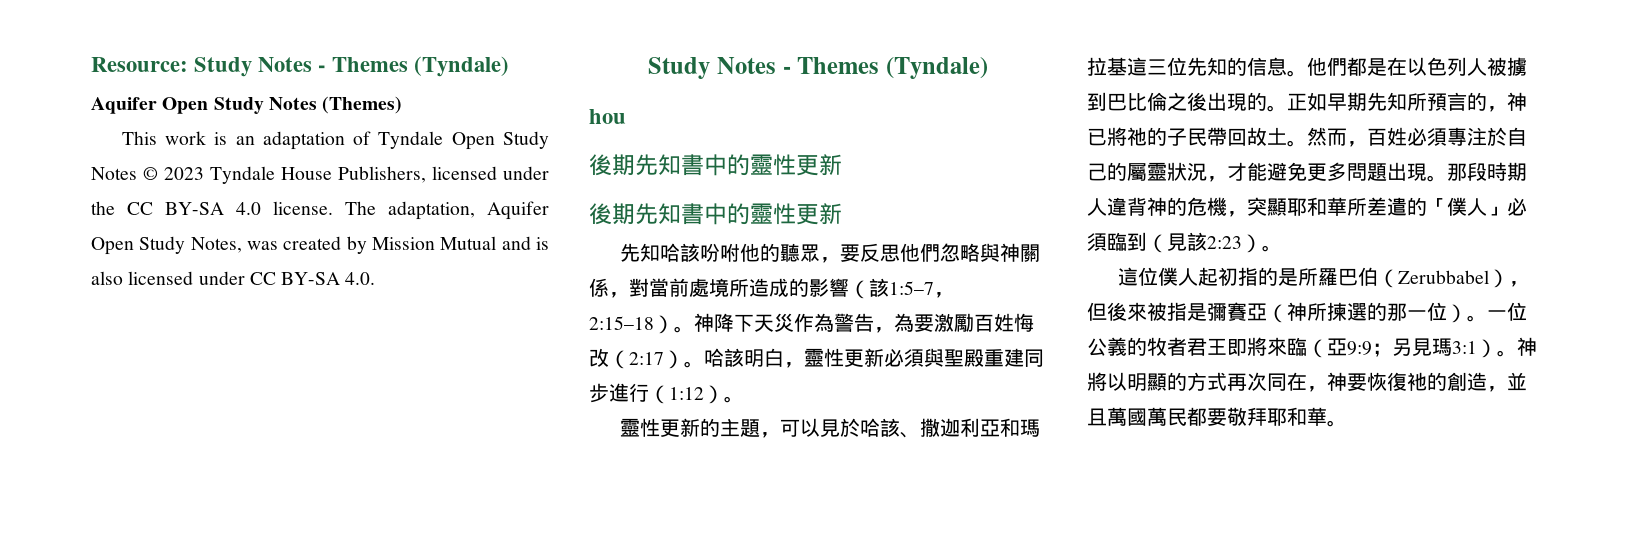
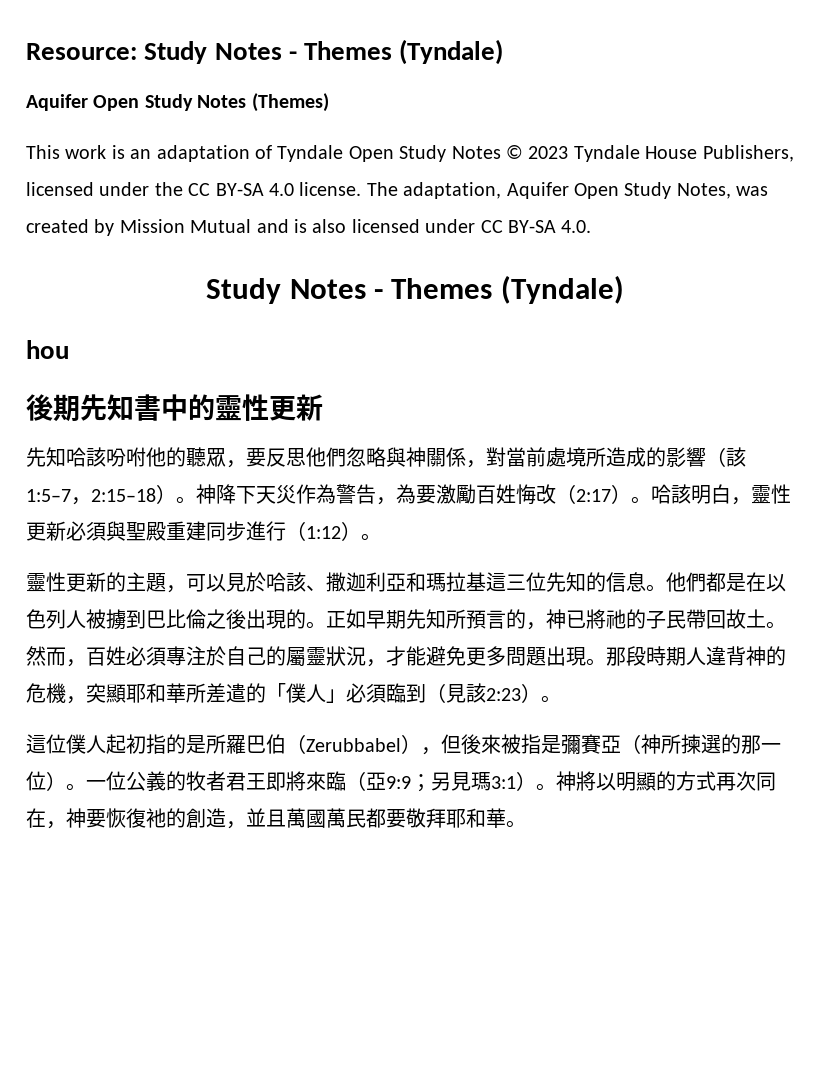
[589,203,842,225] // 後期先知書中的靈性更新 -> (323, 407) none

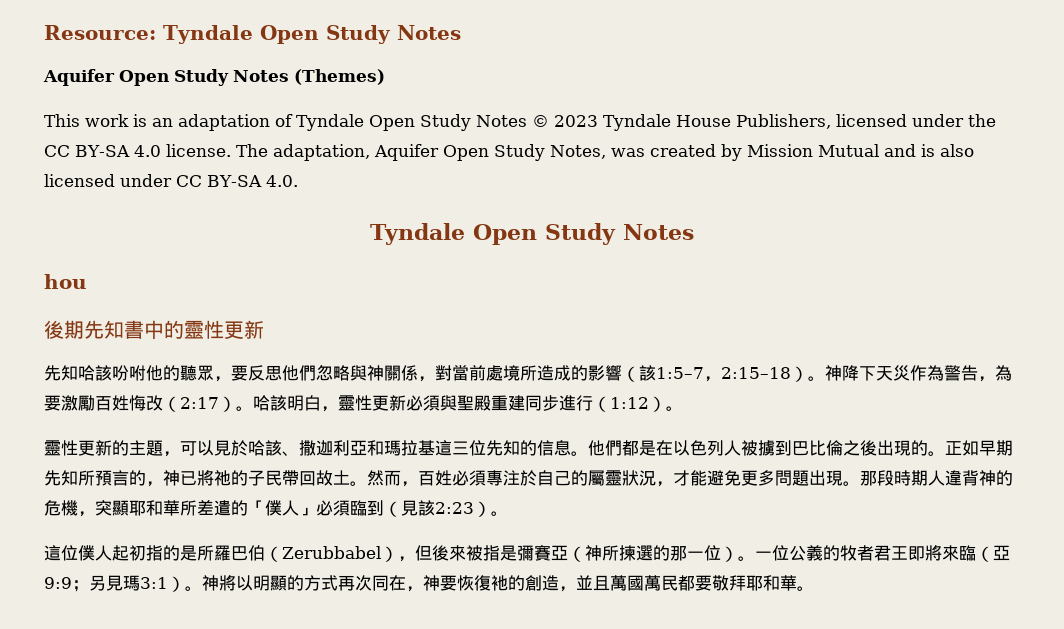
[144,39,504,65] Study Notes - Themes (Tyndale) -> [163,25,461,44] Tyndale Open Study Notes
[206,275,624,304] Study Notes - Themes (Tyndale) -> [369,223,695,245] Tyndale Open Study Notes

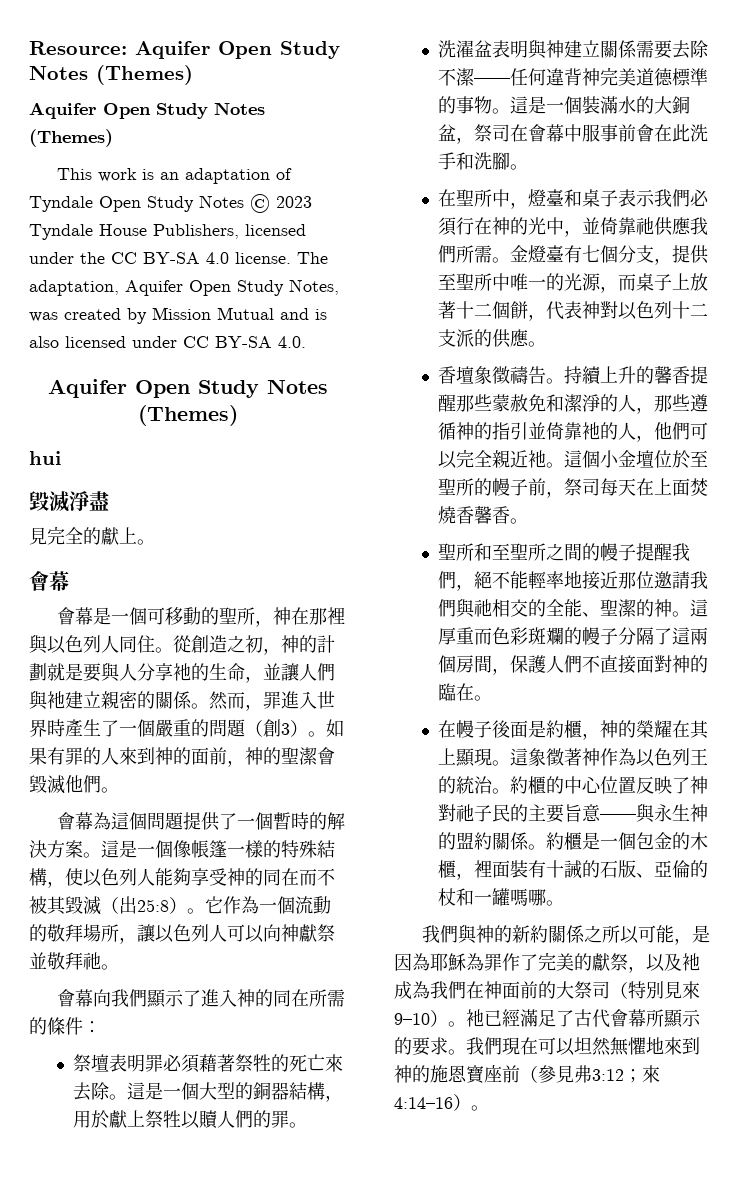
[163,25,461,44] Tyndale Open Study Notes -> [135,41,340,59] [29,65,193,85] Aquifer Open Study Notes (Themes)
[369,223,695,245] [44,274,87,289] [44,320,264,339] [44,364,1012,382] [44,395,683,412] [44,439,1013,457] [44,470,1013,487] [44,500,508,517] [44,544,1010,562] [44,575,797,592] Tyndale Open Study Notes // hou // 後期先知書中的靈性更新 // 先知哈該吩咐他的聽眾，要反思他們忽略與神關係，對當前處境所造成的影響（該1:5–7，2:15–18）。神降下天災作為警告，為要激勵百姓悔改（2:17）。哈該明白，靈性更新必須與聖殿重建同步進行（1:12）。 // 靈性更新的主題，可以見於哈該、撒迦利亞和瑪拉基這三位先知的信息。他們都是在以色列人被擄到巴比倫之後出現的。正如早期先知所預言的，神已將祂的子民帶回故土。然而，百姓必須專注於自己的屬靈狀況，才能避免更多問題出現。那段時期人違背神的危機，突顯耶和華所差遣的「僕人」必須臨到（見該2:23）。 // 這位僕人起初指的是所羅巴伯（Zerubbabel），但後來被指是彌賽亞（神所揀選的那一位）。一位公義的牧者君王即將來臨（亞9:9；另見瑪3:1）。神將以明顯的方式再次同在，神要恢復衪的創造，並且萬國萬民都要敬拜耶和華 -> [48,379,328,398] [138,405,238,426] [29,451,61,465] [29,491,109,512] [29,526,155,545] [29,571,69,591] [57,607,346,627] [29,634,335,655] [29,662,335,683] [29,690,335,711] [29,719,344,737] [29,747,335,767] [29,775,119,794] [57,812,346,831] [29,840,335,858] [29,868,335,888] [29,896,331,915] [29,924,335,944] [29,952,119,970] [57,989,346,1008] [29,1017,101,1035] [73,1054,344,1073] [73,1082,344,1102] [73,1110,308,1129] [438,39,710,59] [438,67,709,86] [438,96,691,114] [438,124,709,144] [438,152,529,170] [438,189,710,209] [438,217,709,237] [438,245,710,265] [438,273,709,293] [438,301,709,321] [438,329,547,348] [438,365,709,385] [438,394,709,414] [438,422,709,442] [438,449,709,469] [438,478,709,498] [438,505,529,524] [438,543,691,561] [438,571,709,591] [438,598,709,618] [438,627,709,645] [438,655,709,675] [438,683,493,701] [438,720,710,740] [438,748,709,767] [438,776,709,794] [438,803,709,823] [438,832,709,850] [438,860,709,880] [438,888,565,906] [422,924,711,945] [394,952,700,973] [394,981,700,999] [394,1009,701,1028] [394,1037,700,1056] [394,1065,660,1084] [394,1094,471,1111] Aquifer Open Study Notes (Themes) // hui // 毀滅淨盡 // 見完全的獻上。 // 會幕 // 會幕是一個可移動的聖所，神在那裡與以色列人同住。從創造之初，神的計劃就是要與人分享衪的生命，並讓人們與衪建立親密的關係。然而，罪進入世界時產生了一個嚴重的問題（創3）。如果有罪的人來到神的面前，神的聖潔會毀滅他們。 // 會幕為這個問題提供了一個暫時的解決方案。這是一個像帳篷一樣的特殊結構，使以色列人能夠享受神的同在而不被其毀滅（出25:8）。它作為一個流動的敬拜場所，讓以色列人可以向神獻祭並敬拜祂。 // 會幕向我們顯示了進入神的同在所需的條件： // 祭壇表明罪必須藉著祭牲的死亡來去除。這是一個大型的銅器結構，用於獻上祭牲以贖人們的罪。 // 洗濯盆表明與神建立關係需要去除不潔——任何違背神完美道德標準的事物。這是一個裝滿水的大銅盆，祭司在會幕中服事前會在此洗手和洗腳。 // 在聖所中，燈臺和桌子表示我們必須行在神的光中，並倚靠祂供應我們所需。金燈臺有七個分支，提供至聖所中唯一的光源，而桌子上放著十二個餅，代表神對以色列十二支派的供應。 // 香壇象徵禱告。持續上升的馨香提醒那些蒙赦免和潔淨的人，那些遵循神的指引並倚靠衪的人，他們可以完全親近衪。這個小金壇位於至聖所的幔子前，祭司每天在上面焚燒香馨香。 // 聖所和至聖所之間的幔子提醒我們，絕不能輕率地接近那位邀請我們與祂相交的全能、聖潔的神。這厚重而色彩斑斕的幔子分隔了這兩個房間，保護人們不直接面對神的臨在。 // 在幔子後面是約櫃，神的榮耀在其上顯現。這象徵著神作為以色列王的統治。約櫃的中心位置反映了神對祂子民的主要旨意——與永生神的盟約關係。約櫃是一個包金的木櫃，裡面裝有十誡的石版、亞倫的杖和一罐嗎哪。 // 我們與神的新約關係之所以可能，是因為耶穌為罪作了完美的獻祭，以及衪成為我們在神面前的大祭司（特別見來9–10）。衪已經滿足了古代會幕所顯示的要求。我們現在可以坦然無懼地來到神的施恩寶座前（參見弗3:12；來4:14–16）

